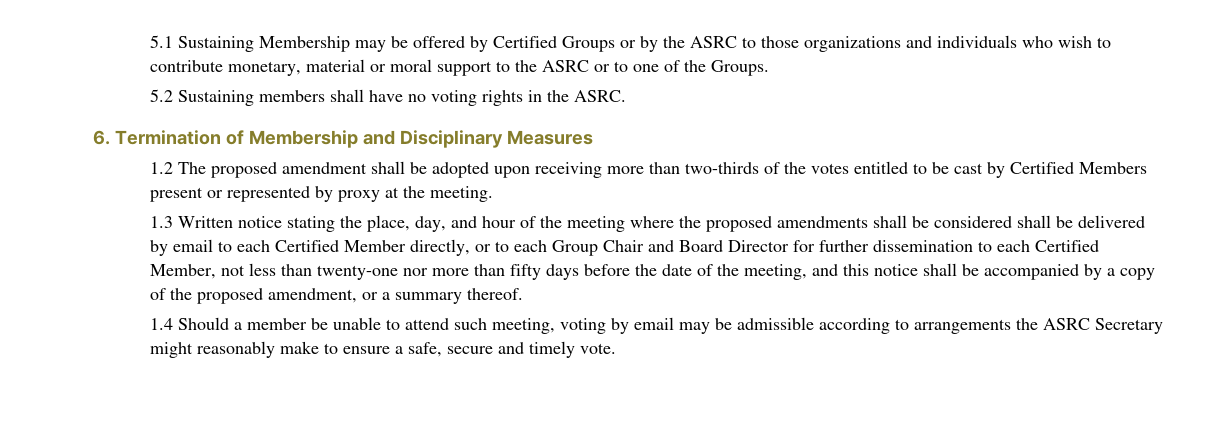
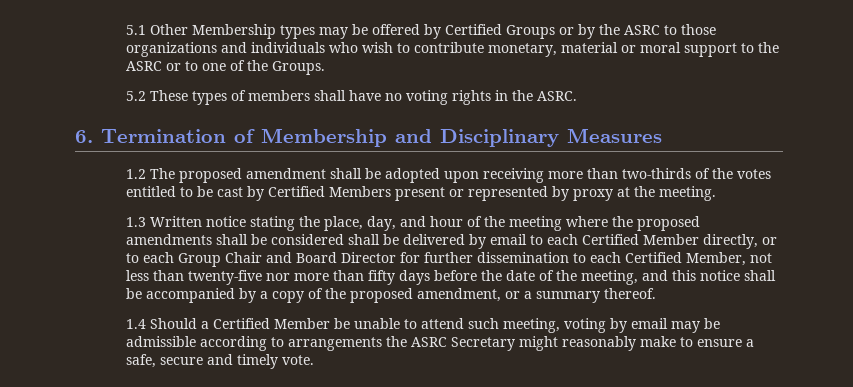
[177,36,350,52] Sustaining Membership -> [149,24,315,39] Other Membership types
[177,90,254,106] Sustaining -> [149,90,246,105] These types of
[316,265,398,280] twenty-one -> [187,270,262,285] twenty-five
[246,318,307,330] member -> [212,318,330,329] Certified Member

